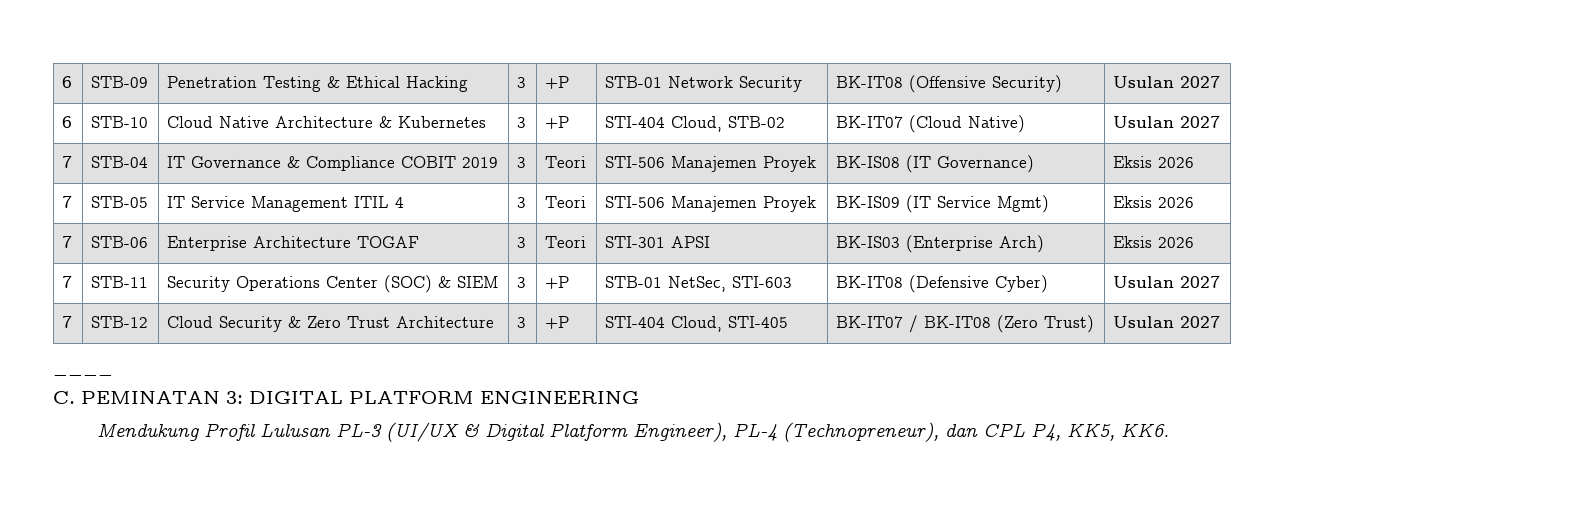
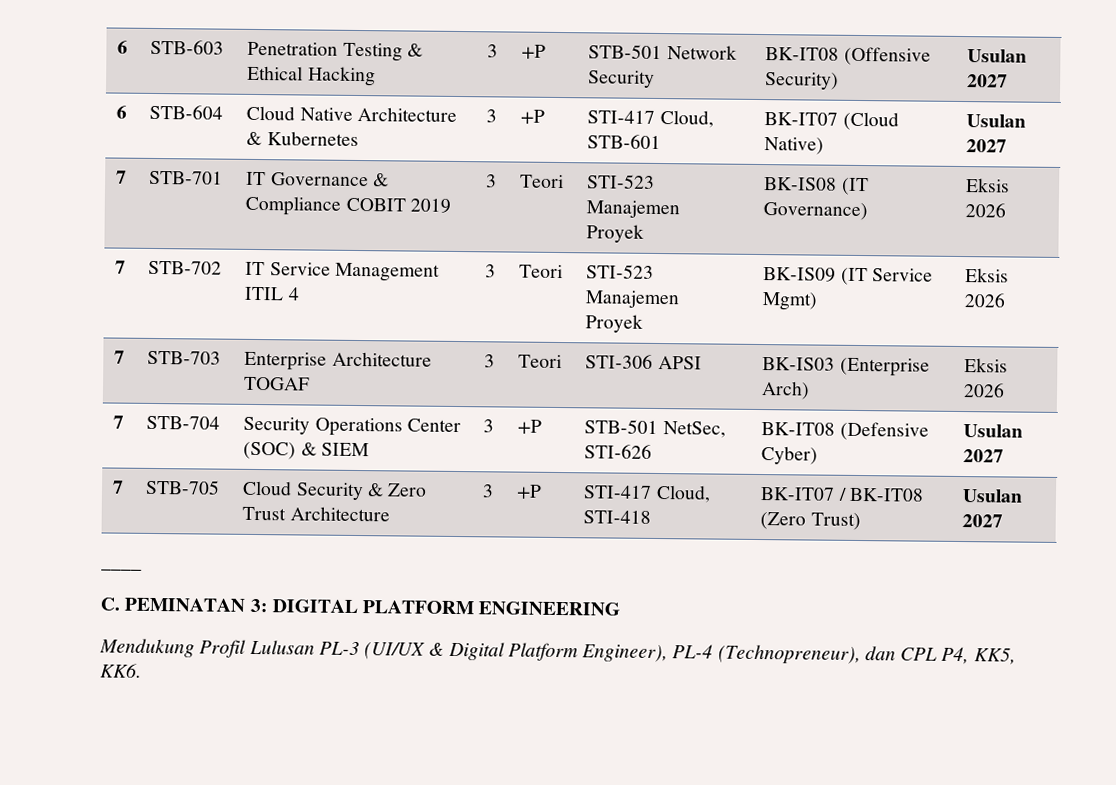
[62,76,73,88] [91,76,149,88] 6 | STB-09 -> [117,40,129,54] [150,39,225,55] 6 | STB-603
[605,76,663,88] STB-01 -> [588,44,663,60] STB-501
[91,116,149,128] STB-10 -> [149,104,224,120] STB-604
[605,116,786,132] STI-404 Cloud, STB-02 -> [587,109,714,128] [587,134,662,150] STI-417 Cloud, STB-601
[91,156,149,168] STB-04 -> [149,170,224,185] STB-701
[605,156,666,168] STI-506 -> [587,174,656,189] STI-523
[91,196,149,208] STB-05 -> [148,260,223,275] STB-702
[605,196,666,208] STI-506 -> [586,264,655,279] STI-523
[91,236,149,248] STB-06 -> [147,350,222,365] STB-703
[605,236,666,248] STI-301 -> [585,354,654,369] STI-306
[91,276,149,288] STB-11 -> [146,415,221,430] STB-704
[605,276,793,292] STB-01 NetSec, STI-603 -> [584,419,726,438] [584,444,653,459] STB-501 NetSec, STI-626
[91,316,149,328] STB-12 -> [145,479,221,495] STB-705
[605,316,789,332] STI-404 Cloud, STI-405 -> [583,484,711,503] [583,510,652,524] STI-417 Cloud, STI-418

